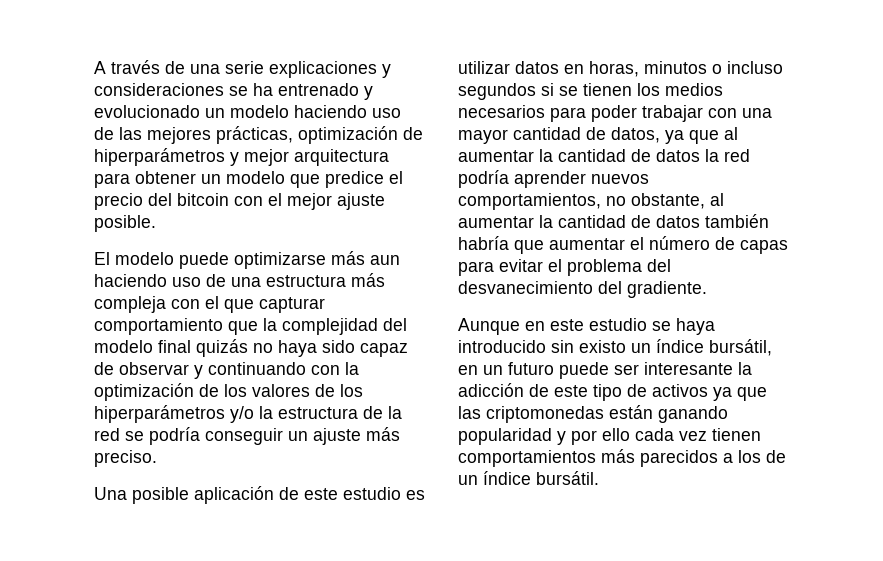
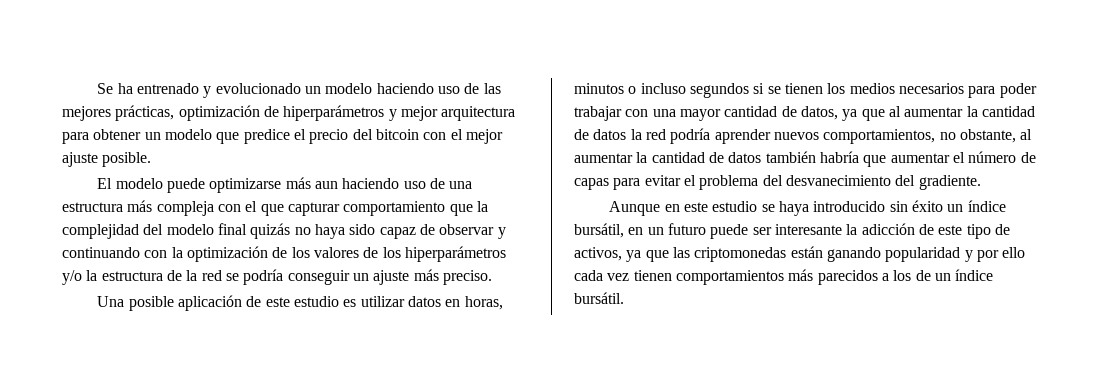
[94,60,391,78] [94,83,248,96] A través de una serie explicaciones y consideraciones se -> [97,83,114,94] Se
[579,340,626,353] existo -> [911,200,943,212] éxito
[652,384,708,397] activos -> [574,247,622,261] activos,

